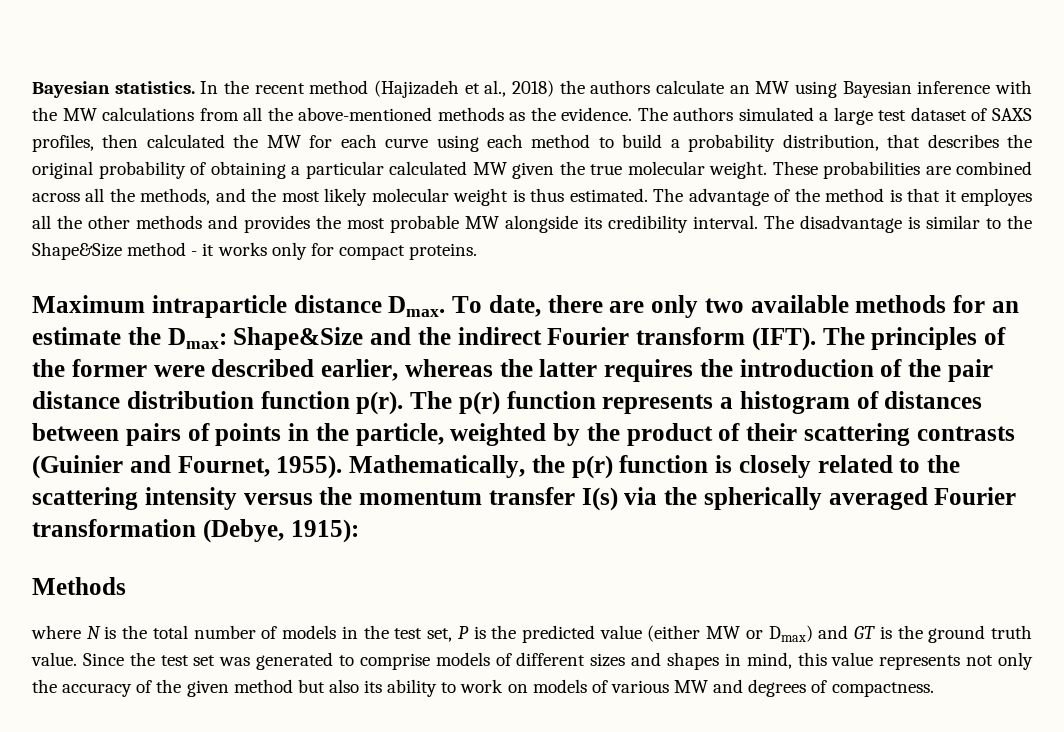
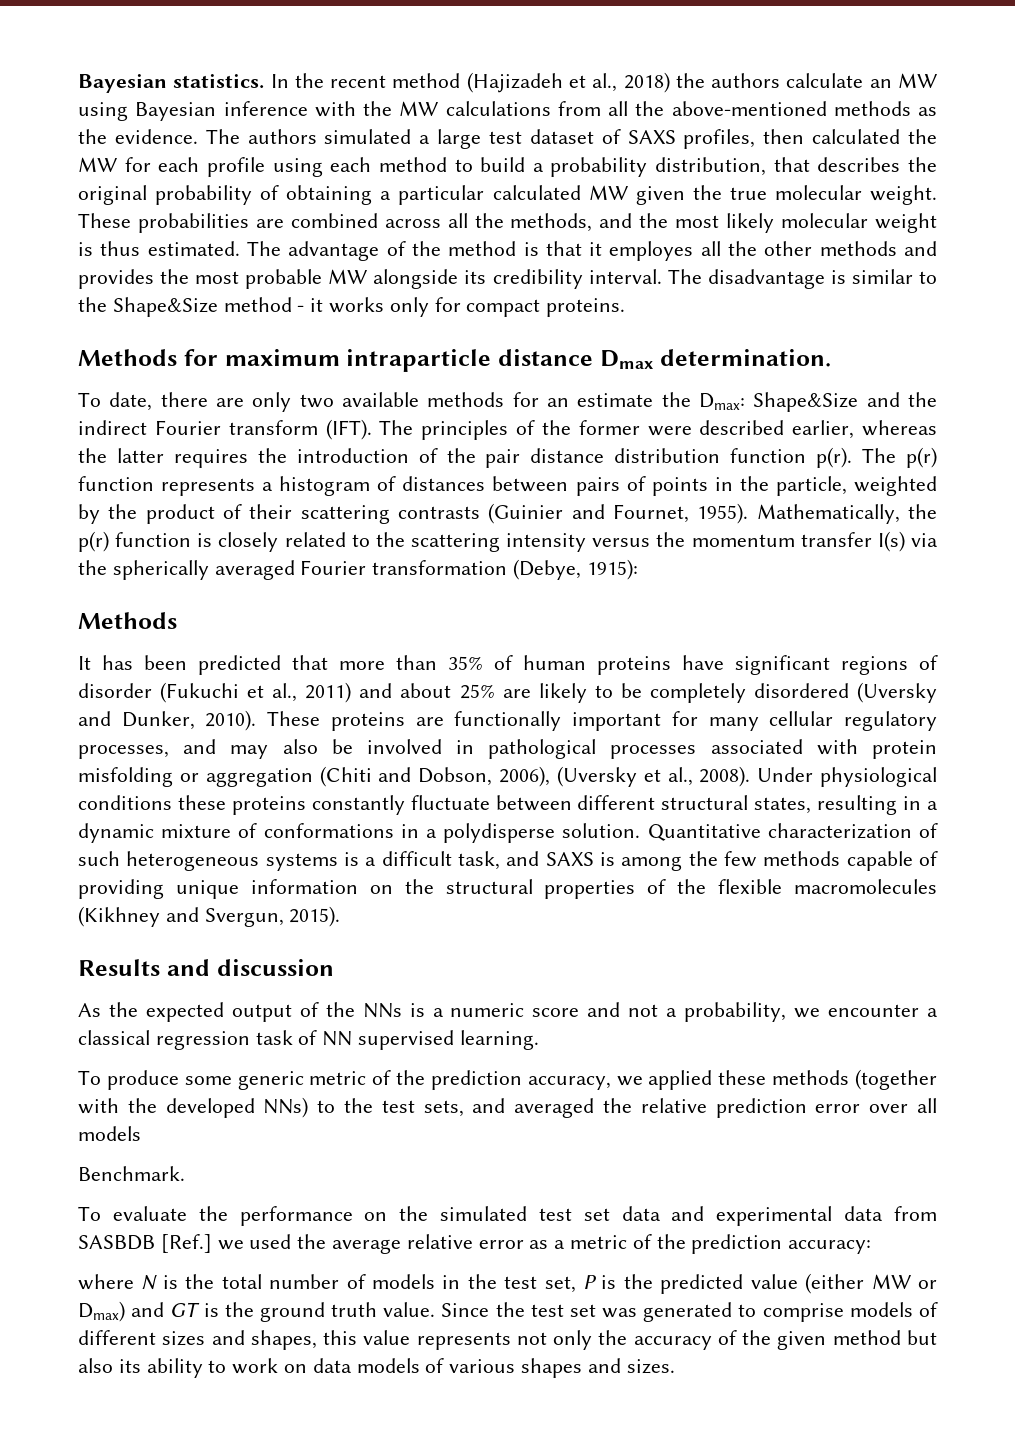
[385,138,429,148] curve -> [206,157,265,177] profile
[32,295,446,318] Maximum intraparticle distance Dmax. -> [78,349,831,372] Methods for maximum intraparticle distance Dmax determination. //
(126, 586) none -> [78,655,938,675] [78,682,937,703] [78,710,938,731] [78,739,937,759] [78,766,938,787] [78,795,938,815] [78,823,938,843] [78,851,939,871] [78,879,937,899] [78,906,341,927] [78,959,334,976] [78,1002,939,1022] [78,1030,539,1050] [78,1069,937,1090] [78,1097,937,1118] [78,1126,141,1141] [78,1166,185,1181] [78,1206,937,1226] [78,1234,872,1254] // It has been predicted that more than 35% of human proteins have significant regions of disorder (Fukuchi et al., 2011) and about 25% are likely to be completely disordered (Uversky and Dunker, 2010). These proteins are functionally important for many cellular regulatory processes, and may also be involved in pathological processes associated with protein misfolding or aggregation (Chiti and Dobson, 2006), (Uversky et al., 2008). Under physiological conditions these proteins constantly fluctuate between different structural states, resulting in a dynamic mixture of conformations in a polydisperse solution. Quantitative characterization of such heterogeneous systems is a difficult task, and SAXS is among the few methods capable of providing unique information on the structural properties of the flexible macromolecules (Kikhney and Svergun, 2015). // Results and discussion // As the expected output of the NNs is a numeric score and not a probability, we encounter a classical regression task of NN supervised learning. // To produce some generic metric of the prediction accuracy, we applied these methods (together with the developed NNs) to the test sets, and averaged the relative prediction error over all models // Benchmark. // To evaluate the performance on the simulated test set data and experimental data from SASBDB [Ref.] we used the average relative error as a metric of the prediction accuracy:
[667,652,792,670] shapes in mind, -> [250,1330,317,1350] shapes,
(528, 688) none -> [312,1358,352,1373] data
[674,679,934,697] MW and degrees of compactness. -> [521,1358,675,1378] shapes and sizes.

